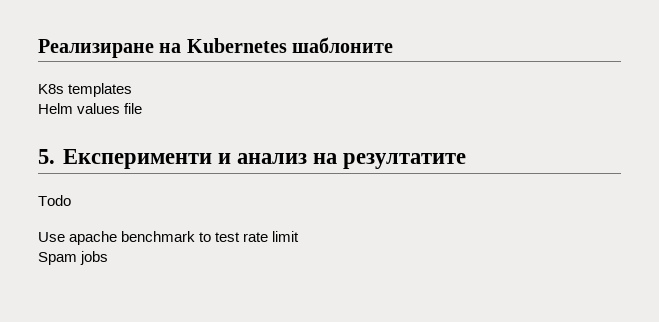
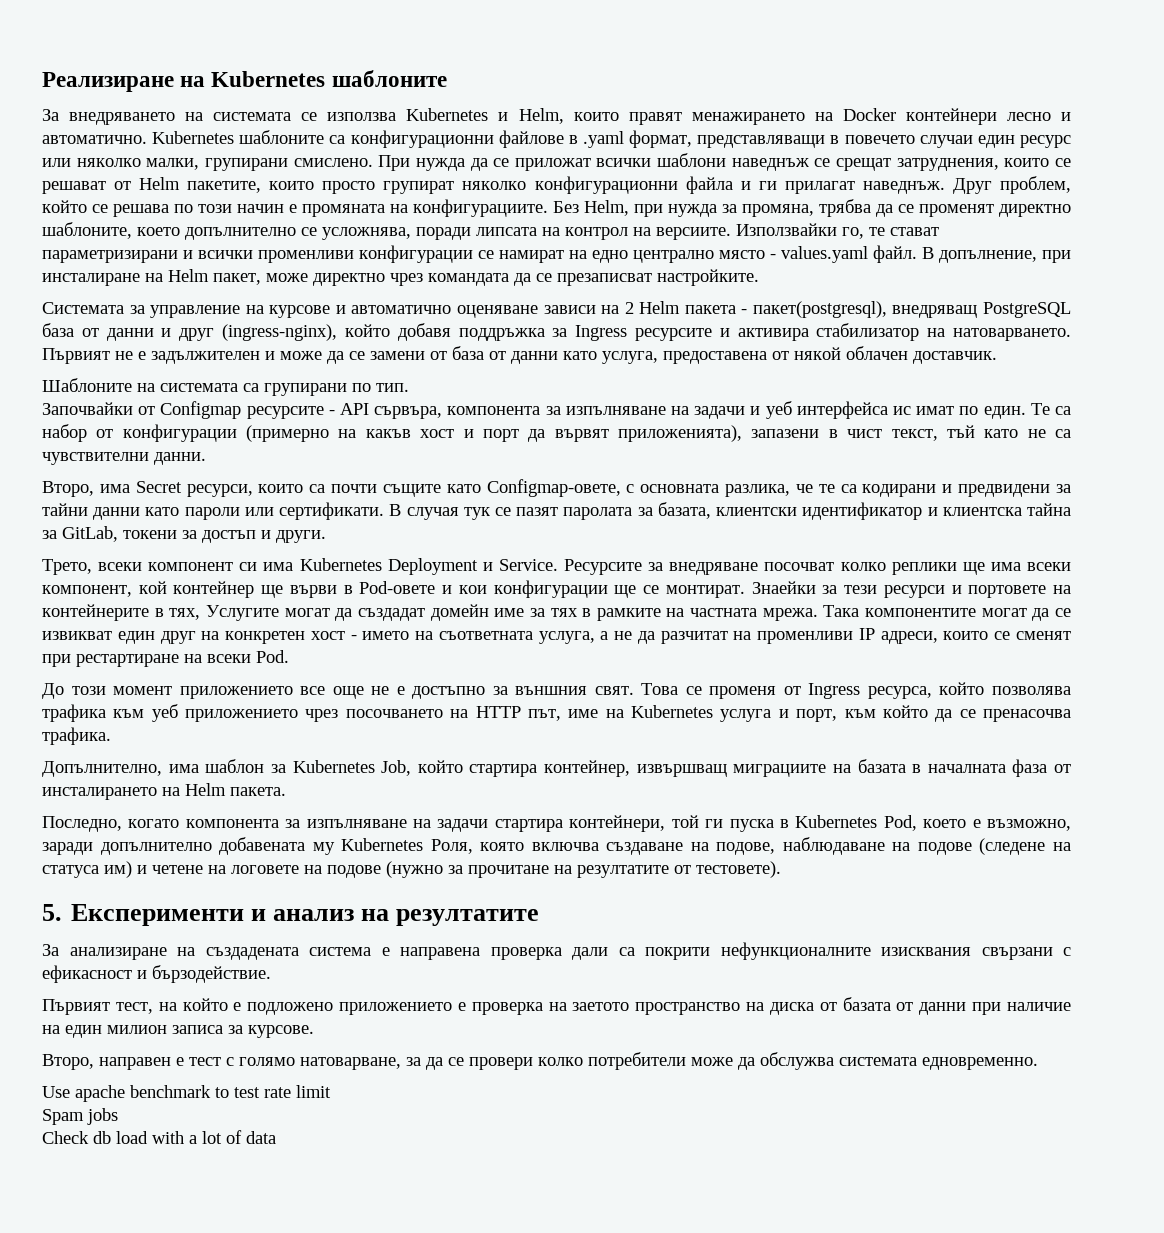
[38,83,133,97] [38,103,143,114] K8s templates // Helm values file -> [42,108,1071,125] [42,130,1071,148] [42,153,1071,171] [42,176,1072,194] [42,199,1071,217] [42,222,939,240] [42,245,1071,263] [42,269,759,286] [42,301,1071,318] [42,323,1071,341] [42,346,997,364] [42,378,409,396] [42,401,1072,419] [42,424,1071,442] [42,452,206,465] [42,479,1072,497] [42,502,1071,520] [42,526,326,543] [42,558,1071,575] [42,580,1071,598] [42,604,1071,621] [42,628,1072,644] [42,650,289,667] [42,682,1071,699] [42,704,1071,722] [42,727,111,745] [42,759,1071,777] [42,783,286,800] [42,815,1071,832] [42,837,1071,855] [42,861,781,878] За внедряването на системата се използва Kubernetes и Helm, които правят менажирането на Docker контейнери лесно и автоматично. Kubernetes шаблоните са конфигурационни файлове в .yaml формат, представляващи в повечето случаи един ресурс или няколко малки, групирани смислено. При нужда да се приложат всички шаблони наведнъж се срещат затруднения, които се решават от Helm пакетите, които просто групират няколко конфигурационни файла и ги прилагат наведнъж. Друг проблем, който се решава по този начин е промяната на конфигурациите. Без Helm, при нужда за промяна, трябва да се променят директно шаблоните, което допълнително се усложнява, поради липсата на контрол на версиите. Използвайки го, те стават параметризирани и всички променливи конфигурации се намират на едно централно място - values.yaml файл. В допълнение, при инсталиране на Helm пакет, може директно чрез командата да се презаписват настройките. // Системата за управление на курсове и автоматично оценяване зависи на 2 Helm пакета - пакет(postgresql), внедряващ PostgreSQL база от данни и друг (ingress-nginx), който добавя поддръжка за Ingress ресурсите и активира стабилизатор на натоварването. Първият не е задължителен и може да се замени от база от данни като услуга, предоставена от някой облачен доставчик. // Шаблоните на системата са групирани по тип. // Започвайки от Configmap ресурсите - API сървъра, компонента за изпълняване на задачи и уеб интерфейса ис имат по един. Те са набор от конфигурации (примерно на какъв хост и порт да вървят приложенията), запазени в чист текст, тъй като не са чувствителни данни. // Второ, има Secret ресурси, които са почти същите като Configmap-овете, с основната разлика, че те са кодирани и предвидени за тайни данни като пароли или сертификати. В случая тук се пазят паролата за базата, клиентски идентификатор и клиентска тайна за GitLab, токени за достъп и други. // Трето, всеки компонент си има Kubernetes Deployment и Service. Ресурсите за внедряване посочват колко реплики ще има всеки компонент, кой контейнер ще върви в Pod-овете и кои конфигурации ще се монтират. Знаейки за тези ресурси и портовете на контейнерите в тях, Услугите могат да създадат домейн име за тях в рамките на частната мрежа. Така компонентите могат да се извикват един друг на конкретен хост - името на съответната услуга, а не да разчитат на променливи IP адреси, които се сменят при рестартиране на всеки Pod. // До този момент приложението все още не е достъпно за външния свят. Това се променя от Ingress ресурса, който позволява трафика към уеб приложението чрез посочването на HTTP път, име на Kubernetes услуга и порт, към който да се пренасочва трафика. // Допълнително, има шаблон за Kubernetes Job, който стартира контейнер, извършващ миграциите на базата в началната фаза от инсталирането на Helm пакета. // Последно, когато компонента за изпълняване на задачи стартира контейнери, той ги пуска в Kubernetes Pod, което е възможно, заради допълнително добавената му Kubernetes Роля, която включва създаване на подове, наблюдаване на подове (следене на статуса им) и четене на логовете на подове (нужно за прочитане на резултатите от тестовете).
[38,195,71,206] Todo -> [42,942,1071,960] [42,965,271,983] [42,997,1072,1015] [42,1025,314,1038] [42,1052,1038,1070] За анализиране на създадената система е направена проверка дали са покрити нефункционалните изисквания свързани с ефикасност и бързодействие. // Първият тест, на който е подложено приложението е проверка на заетото пространство на диска от базата от данни при наличие на един милион записа за курсове. // Второ, направен е тест с голямо натоварване, за да се провери колко потребители може да обслужва системата едновременно.
(109, 258) none -> [42,1130,276,1144] // Check db load with a lot of data

